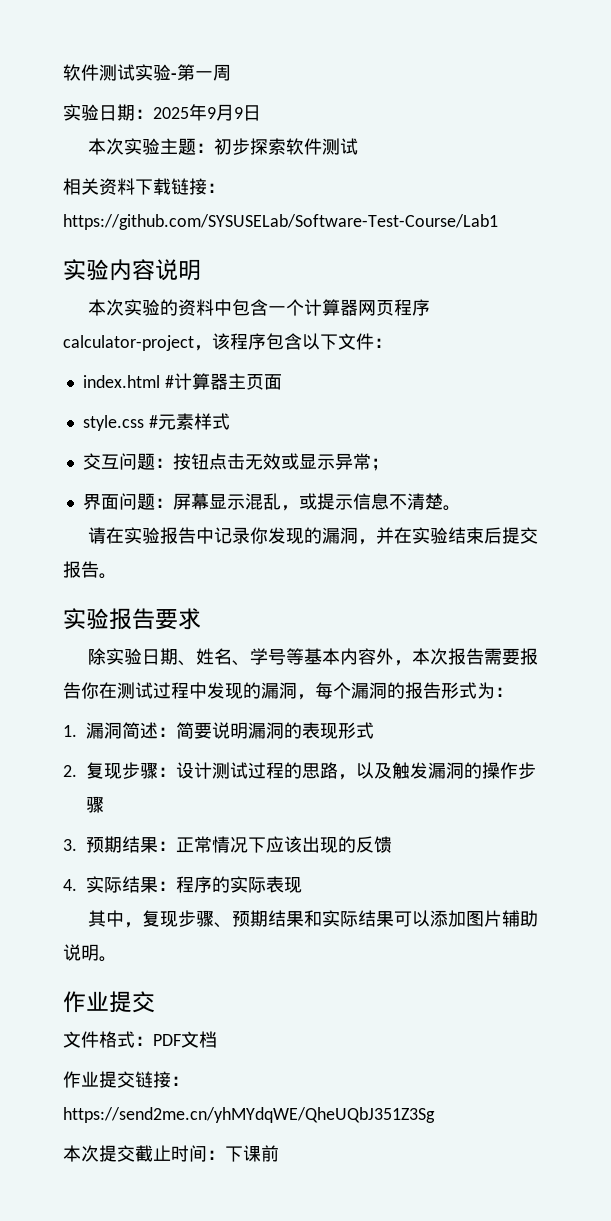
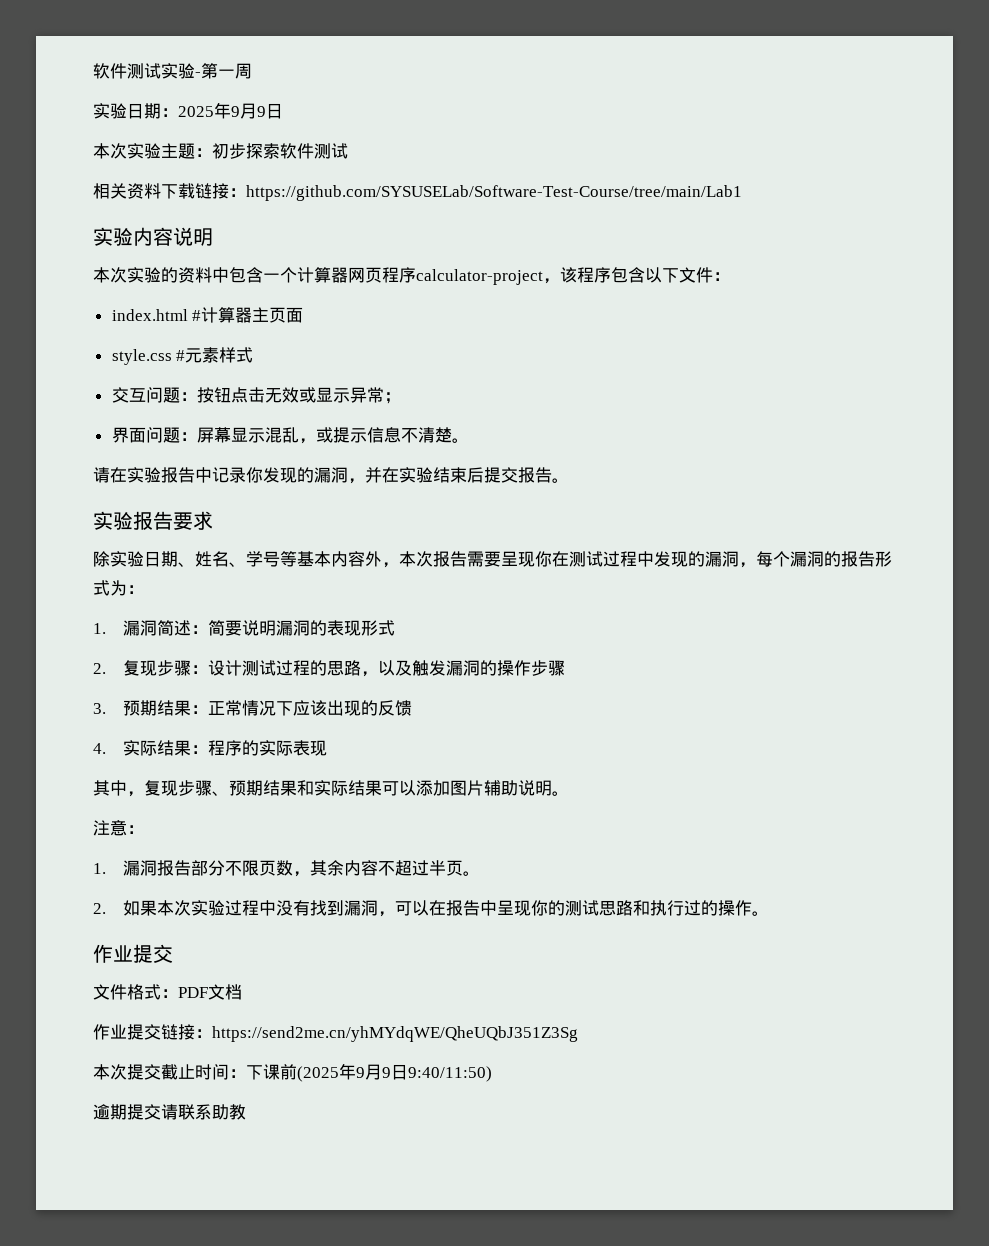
[63,214,498,230] https://github.com/SYSUSELab/Software-Test-Course/Lab1 -> [246,185,742,201] https://github.com/SYSUSELab/Software-Test-Course/tree/main/Lab1
[520,648,539,665] [63,682,81,699] 报告 -> [501,551,535,567] 呈现
(117, 959) none -> [93,820,144,836] [93,860,480,877] [93,900,769,917] // 注意： // 1.漏洞报告部分不限页数，其余内容不超过半页。 // 2.如果本次实验过程中没有找到漏洞，可以在报告中呈现你的测试思路和执行过的操作。
(279, 1153) none -> [297,1063,492,1082] [93,1104,246,1120] (2025年9月9日9:40/11:50) // 逾期提交请联系助教

